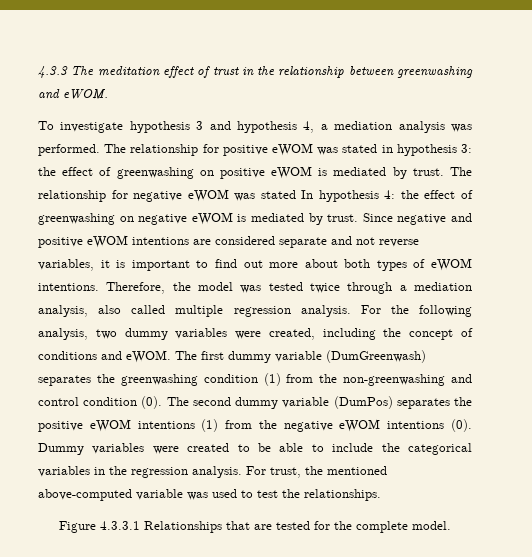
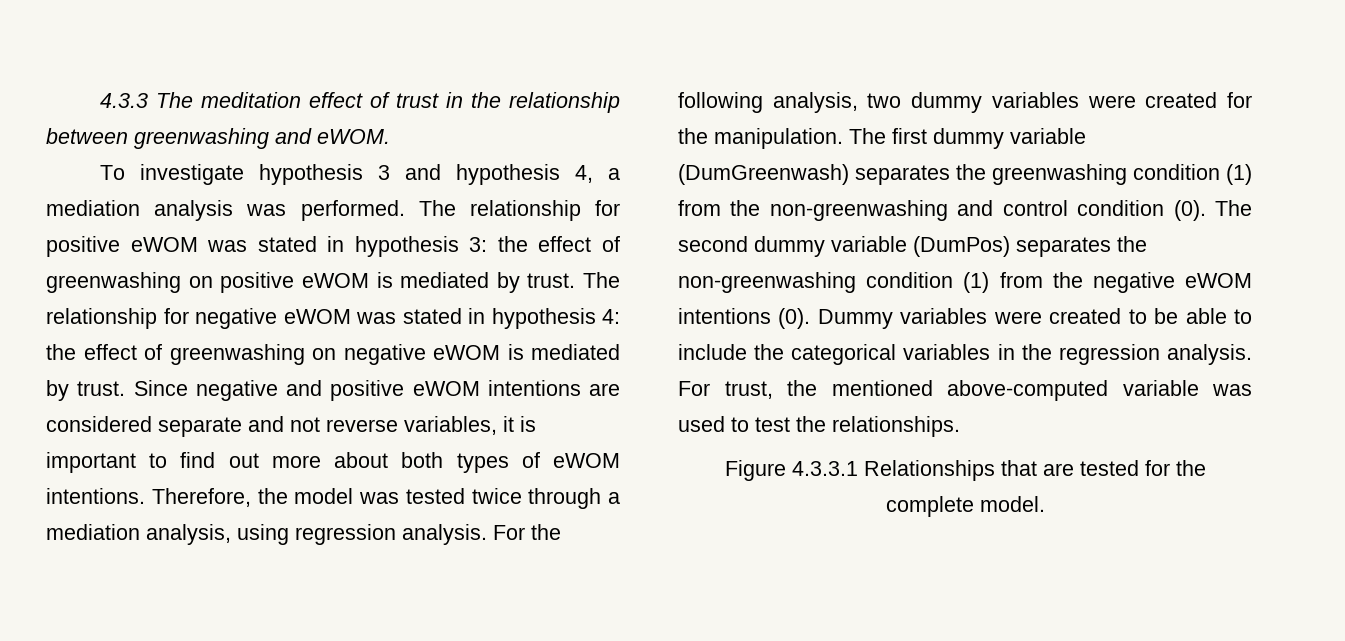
[301,190,314,199] In -> [468,308,485,324] in
[98,305,224,317] also called multiple -> [237,524,289,545] using
[268,328,473,340] [38,350,171,363] created, including the concept of conditions and eWOM. -> [1145,92,1252,108] [678,128,843,149] created for the manipulation.
[38,419,195,432] positive eWOM intentions -> [678,272,954,293] non-greenwashing condition

